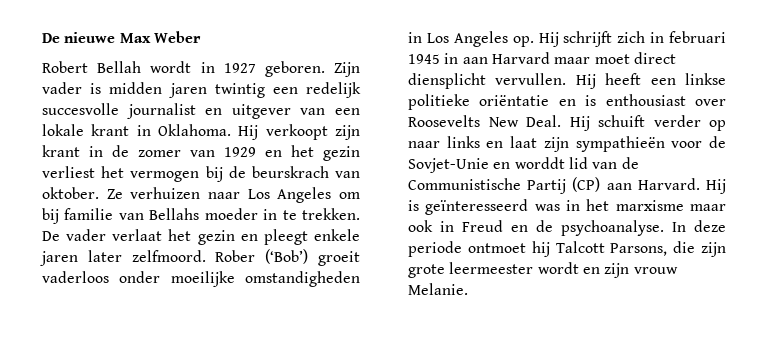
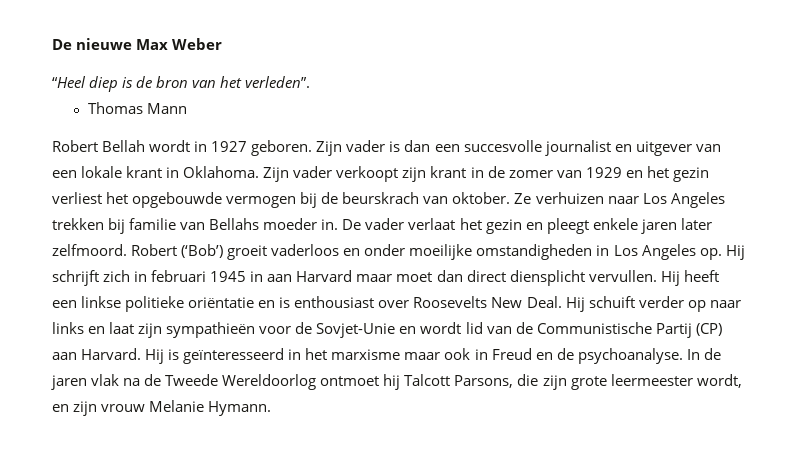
(201, 37) none -> [52,76,311,92] [87,102,188,114] // “Heel diep is de bron van het verleden”. // Thomas Mann
[109,82,361,98] midden jaren twintig een redelijk -> [404,140,460,152] dan een
[238,125,259,140] Hij -> [263,166,333,182] Zijn vader
(125, 172) none -> [132,192,223,208] opgebouwde
[338,192,360,199] om -> [52,218,104,230] trekken
[263,208,360,220] in te trekken. -> [321,219,339,230] in.
[215,250,256,262] Rober -> [131,244,178,256] Robert
(109, 277) none -> [343,248,361,256] en
(630, 59) none -> [436,270,463,282] dan
[514,157,565,169] worddt -> [420,322,462,334] wordt
[534,204,560,211] was -> (285, 356) none
[694,220,726,232] [408,241,462,257] deze periode -> [703,348,721,360] [51,374,317,390] de jaren vlak na de Tweede Wereldoorlog
[537,262,579,274] wordt -> [696,374,742,388] wordt,
[408,283,468,295] Melanie. -> [149,400,272,416] Melanie Hymann.

